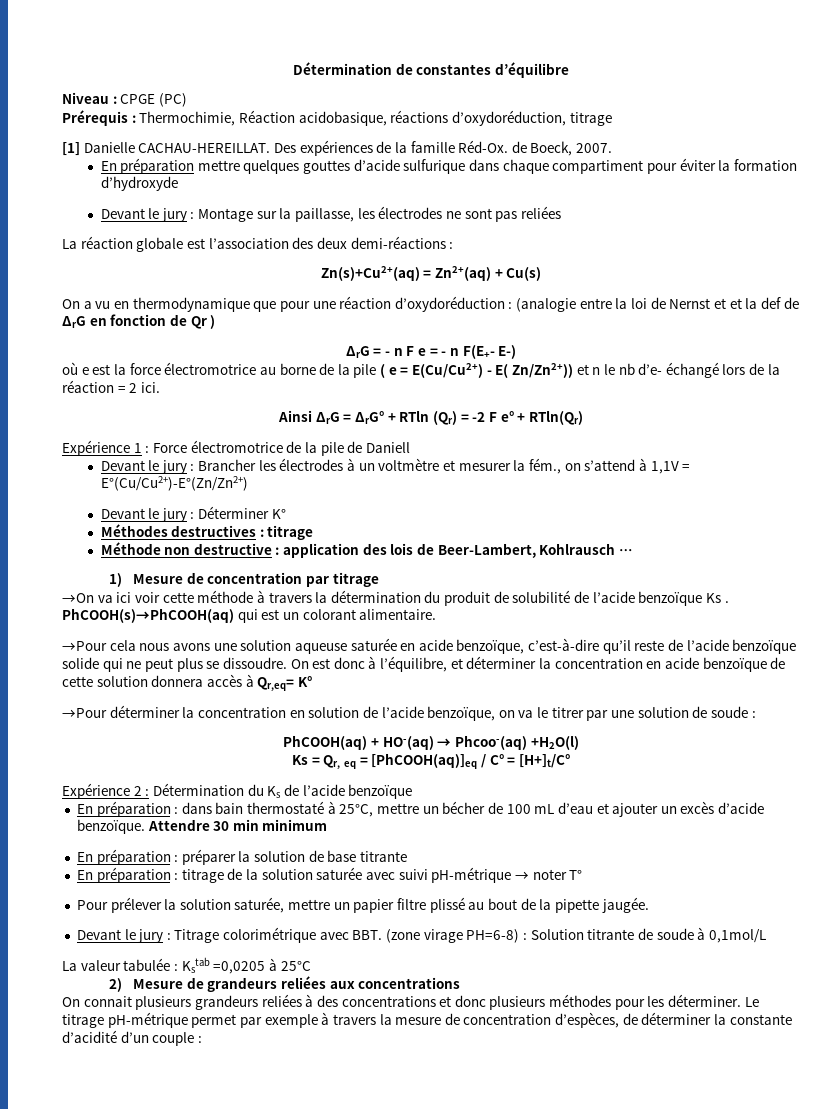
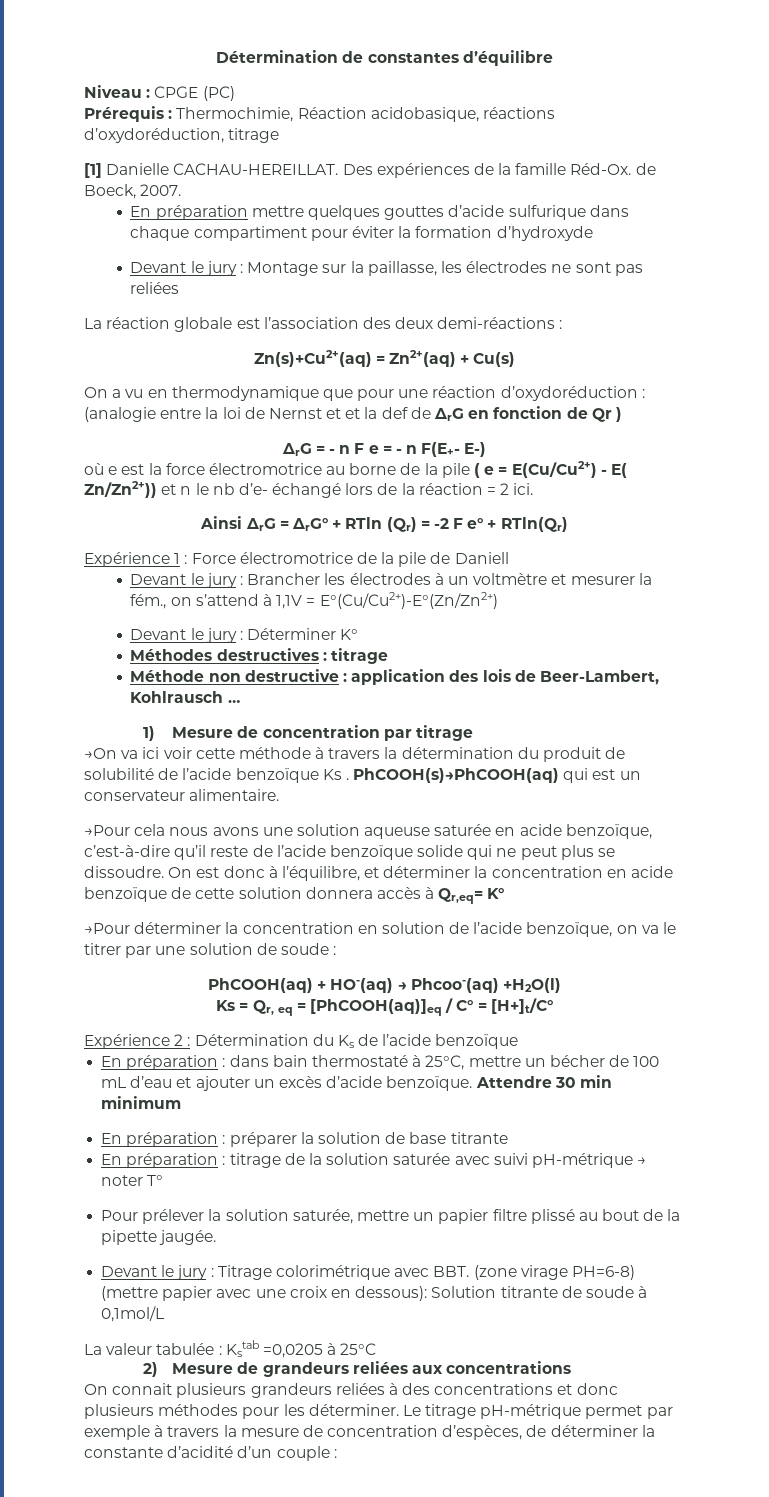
[302,609,356,620] colorant -> [84,790,185,801] conservateur
[522,933,527,940] : -> [101,1286,428,1301] (mettre papier avec une croix en dessous):

